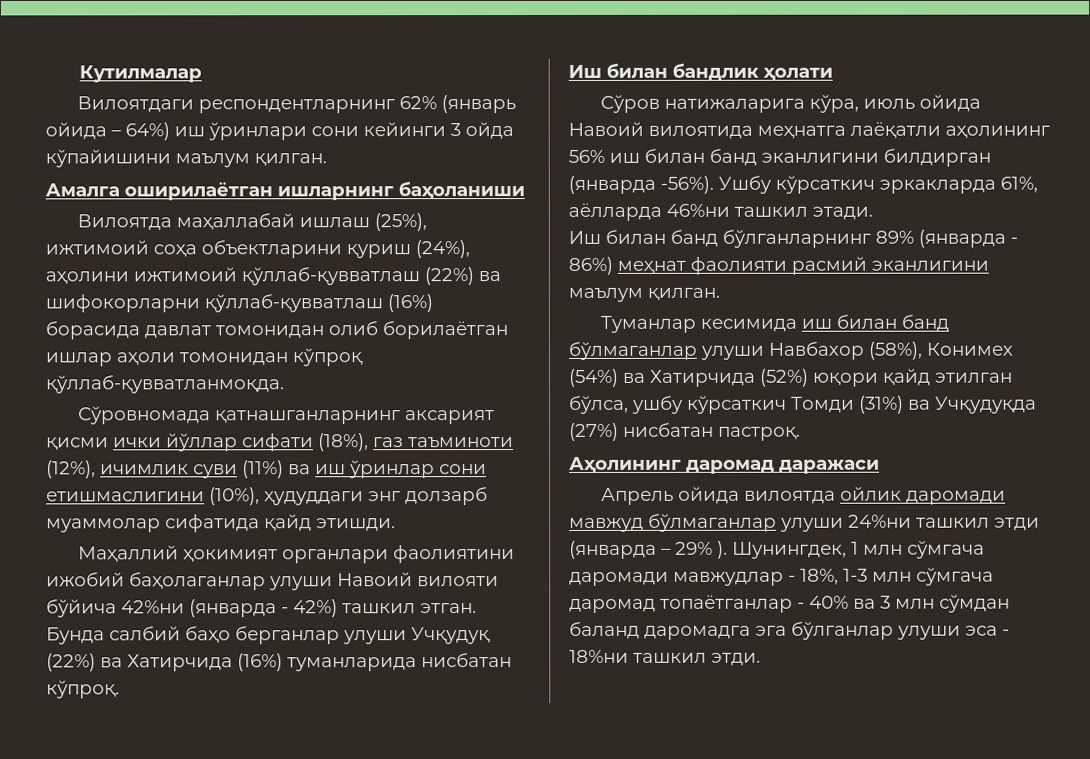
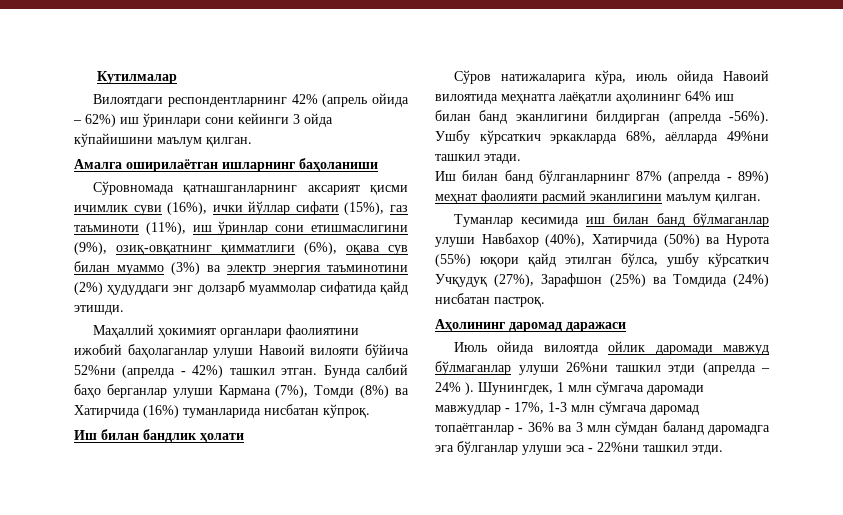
[399,95,517,114] 62% (январь -> [291,94,368,107] 42% (апрель
[125,122,170,141] 64%) -> [85,114,116,127] 62%)
[77,213,428,232] [45,240,470,259] [45,267,501,286] [45,294,433,313] [45,321,508,340] [45,348,363,367] [45,375,285,394] // Вилоятда маҳаллабай ишлаш (25%), ижтимоий соҳа объектларини қуриш (24%), аҳолини ижтимоий қўллаб-қувватлаш (22%) ва шифокорларни қўллаб-қувватлаш (16%) борасида давлат томонидан олиб борилаётган ишлар аҳоли томонидан кўпроқ қўллаб-қувватланмоқда. -> (378, 165) none
(109, 444) none -> [74,202,208,215] ичимлик суви (16%),
[318,433,369,452] (18%), -> [344,202,385,215] (15%),
[46,460,487,479] [46,487,260,506] (12%), ичимлик суви (11%) ва иш ўринлар сони етишмаслигини (10%), -> [145,221,408,235] [74,242,408,255] [74,261,408,275] [74,282,103,295] (11%), иш ўринлар сони етишмаслигини (9%), озиқ-овқатнинг қимматлиги (6%), оқава сув билан муаммо (3%) ва электр энергия таъминотини (2%)
[121,599,277,618] 42%ни (январда -> [74,365,176,378] 52%ни (апрелда
[411,627,491,645] [46,653,96,672] Учқудуқ (22%) -> [218,385,390,398] Кармана (7%), Томди (8%)
[568,149,605,163] 56% -> [685,91,711,101] 64%
[568,175,656,194] (январда -> [668,111,722,124] (апрелда
[1000,176,1038,193] [568,202,730,221] 61%, аёлларда 46%ни -> [625,131,769,144] 68%, аёлларда 49%ни
[875,229,1018,248] [568,256,613,275] 89% (январда - 86%) -> [636,171,769,184] 87% (апрелда - 89%)
[868,341,1013,360] [568,368,809,387] (58%), Конимех (54%) ва Хатирчида (52%) -> [545,234,770,247] [435,254,471,267] (40%), Хатирчида (50%) ва Нурота (55%)
[791,395,1037,414] [569,422,619,441] Томди (31%) ва Учқудуқда (27%) -> [435,273,769,287] Учқудуқ (27%), Зарафшон (25%) ва Томдида (24%)
[601,487,675,505] Апрель -> [454,342,488,352] Июль
[848,514,912,528] 24%ни -> [566,362,608,372] 26%ни
[569,540,713,559] (январда – 29% -> [702,362,770,375] [435,382,461,392] (апрелда – 24%
[800,568,839,585] 18%, -> [514,402,544,414] 17%,
[809,595,849,609] 40% -> [527,422,554,432] 36%
[569,649,629,663] 18%ни -> [597,442,639,452] 22%ни

